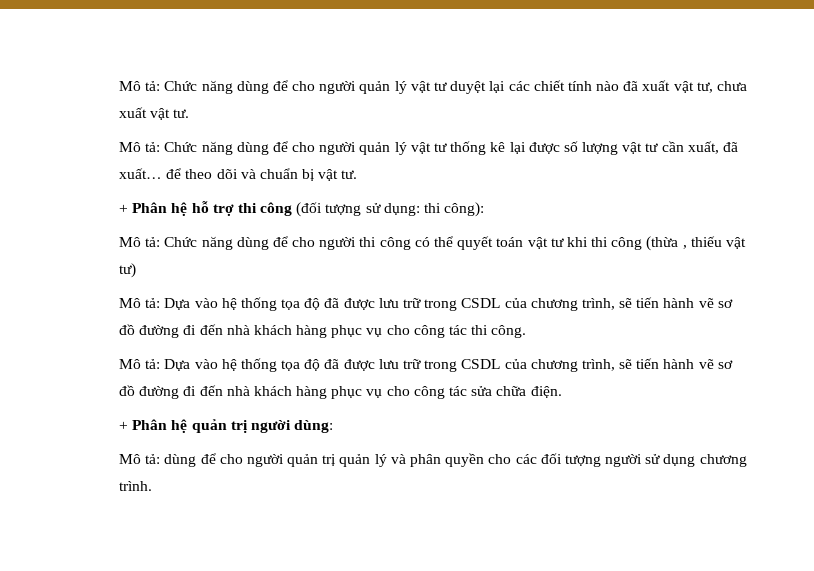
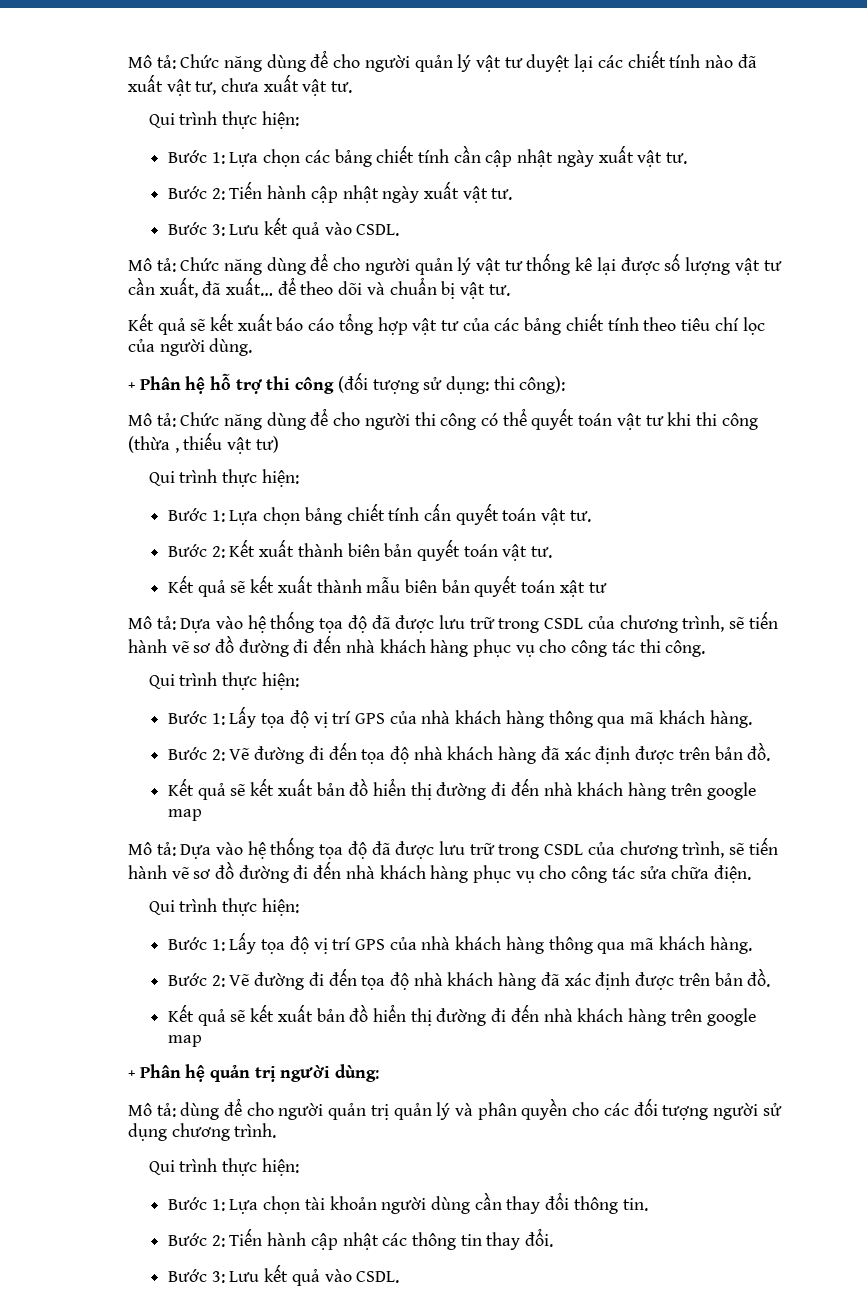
(190, 113) none -> [148,111,299,129] [167,145,688,167] [167,181,513,203] [167,217,400,239] // Qui trình thực hiện: // Bước 1: Lựa chọn các bảng chiết tính cần cập nhật ngày xuất vật tư. // Bước 2: Tiến hành cập nhật ngày xuất vật tư. // Bước 3: Lưu kết quả vào CSDL.
(358, 174) none -> [127,313,765,335] [127,338,253,356] // Kết quả sẽ kết xuất báo cáo tổng hợp vật tư của các bảng chiết tính theo tiêu chí lọc của người dùng.
(136, 270) none -> [148,469,299,487] [167,503,591,525] [167,539,553,561] [167,575,607,597] // Qui trình thực hiện: // Bước 1: Lựa chọn bảng chiết tính cấn quyết toán vật tư. // Bước 2: Kết xuất thành biên bản quyết toán vật tư. // Kết quả sẽ kết xuất thành mẫu biên bản quyết toán xật tư
(527, 331) none -> [148,672,299,690] [167,706,752,728] [167,742,771,764] [167,778,756,800] [167,809,202,821] // Qui trình thực hiện: // Bước 1: Lấy tọa độ vị trí GPS của nhà khách hàng thông qua mã khách hàng. // Bước 2: Vẽ đường đi đến tọa độ nhà khách hàng đã xác định được trên bản đồ. // Kết quả sẽ kết xuất bản đồ hiển thị đường đi đến nhà khách hàng trên google map
(562, 392) none -> [148,898,299,916] [167,932,752,954] [167,968,771,990] [167,1004,756,1026] [167,1035,202,1047] // Qui trình thực hiện: // Bước 1: Lấy tọa độ vị trí GPS của nhà khách hàng thông qua mã khách hàng. // Bước 2: Vẽ đường đi đến tọa độ nhà khách hàng đã xác định được trên bản đồ. // Kết quả sẽ kết xuất bản đồ hiển thị đường đi đến nhà khách hàng trên google map
(152, 486) none -> [148,1158,299,1176] [167,1192,648,1214] [167,1228,554,1250] [167,1264,400,1286] // Qui trình thực hiện: // Bước 1: Lựa chọn tài khoản người dùng cần thay đổi thông tin. // Bước 2: Tiến hành cập nhật các thông tin thay đổi. // Bước 3: Lưu kết quả vào CSDL.

